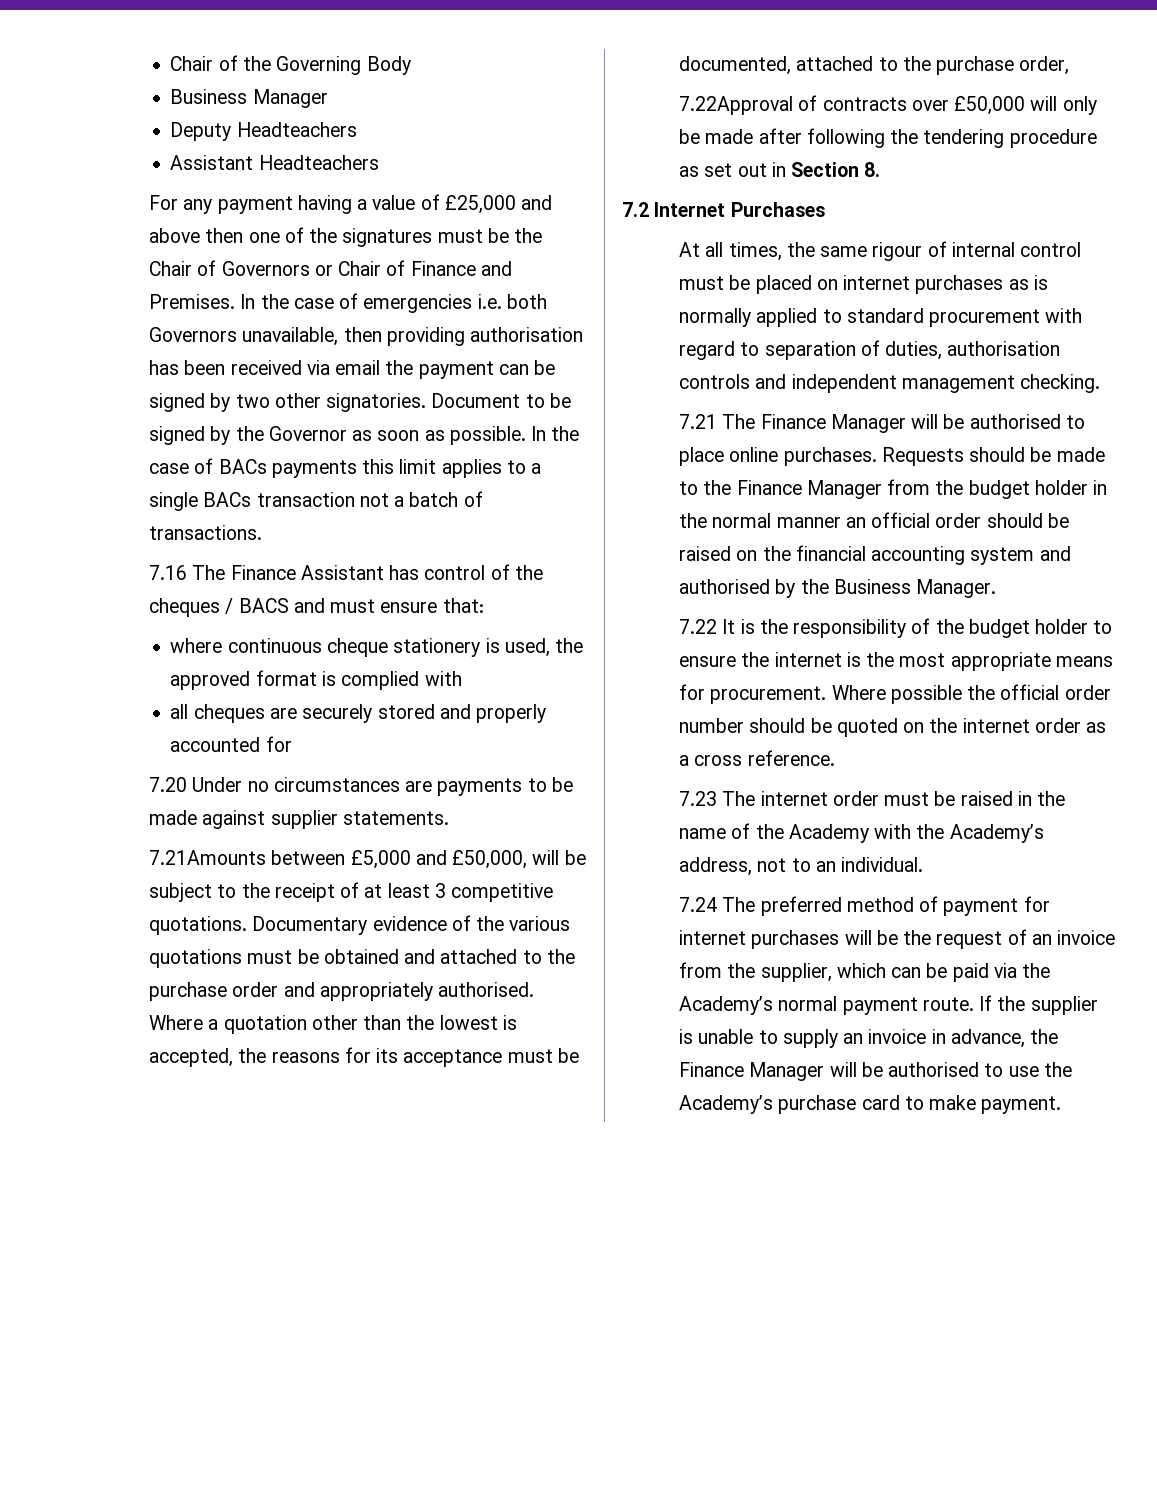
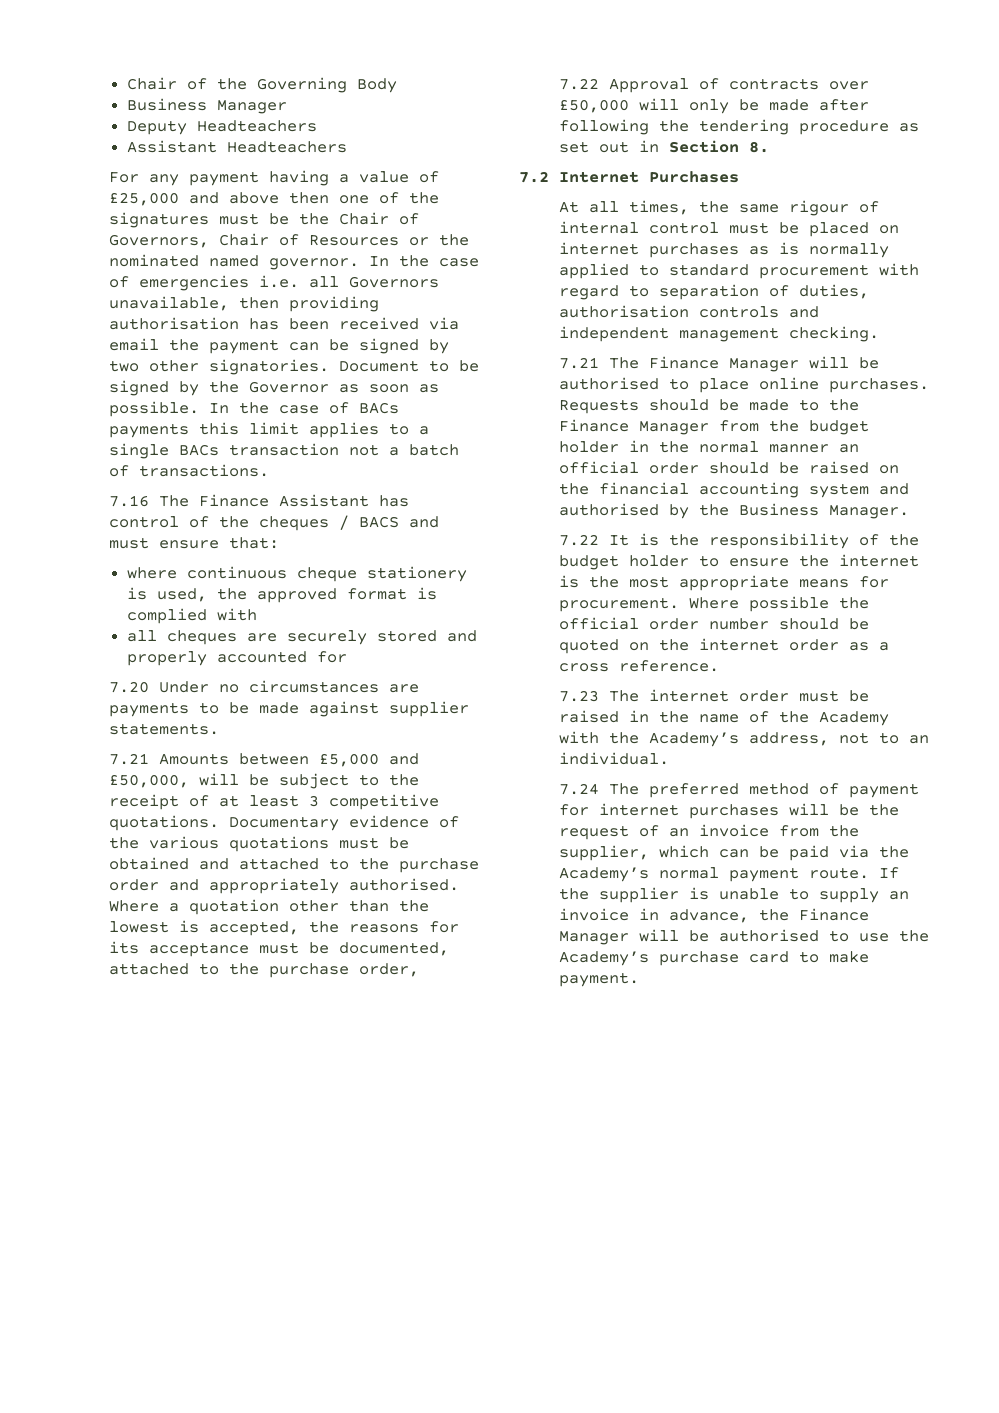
[221,260,512,276] [149,294,236,309] Governors or Chair of Finance and Premises. -> [108,233,469,248] [108,254,359,270] Governors, Chair of Resources or the nominated named governor.
[506,294,547,309] both -> [308,276,339,288] all
[149,850,267,865] 7.21Amounts -> [108,753,229,765] 7.21 Amounts
[679,96,794,115] 7.22Approval -> [558,78,689,93] 7.22 Approval

